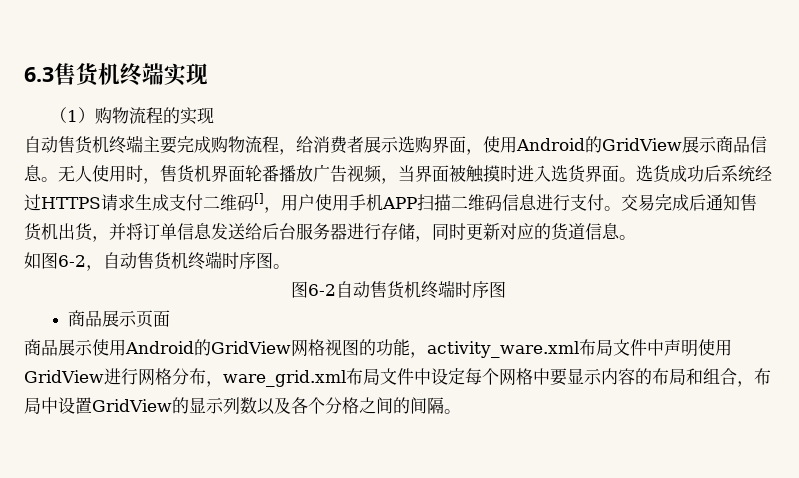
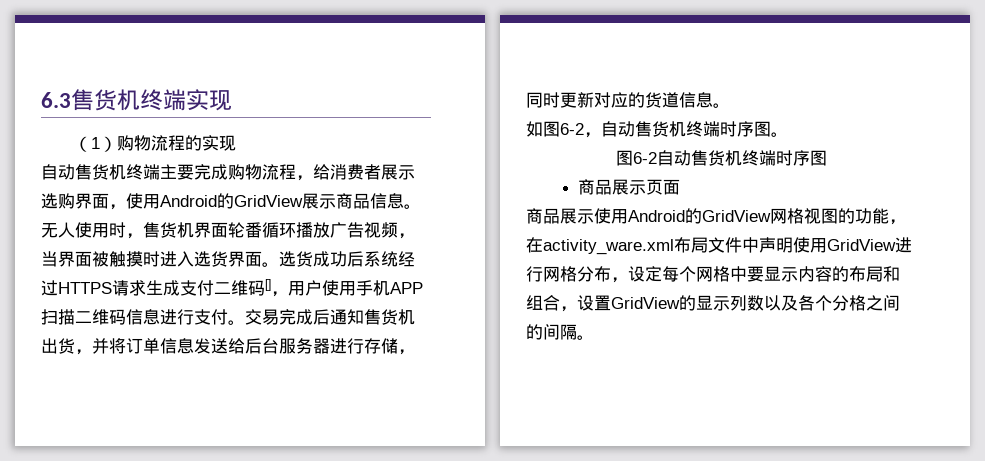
(279, 173) none -> [262,222,296,238] 循环
(427, 355) none -> [526,237,543,253] 在
[223,368,431,387] ware_grid.xml布局文件中 -> (628, 280) none
[754,368,771,385] [24,397,58,414] 布局中 -> (577, 309) none

